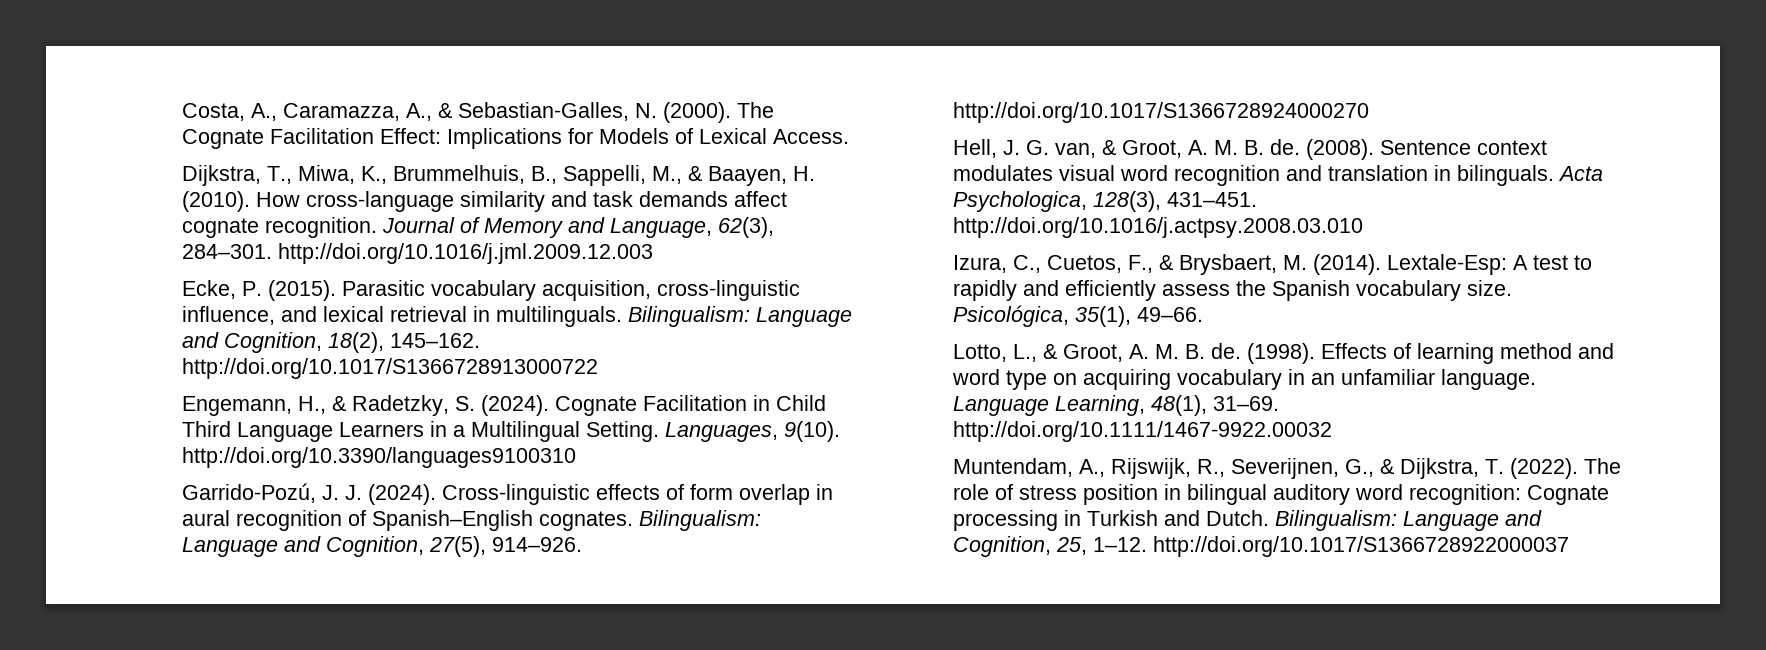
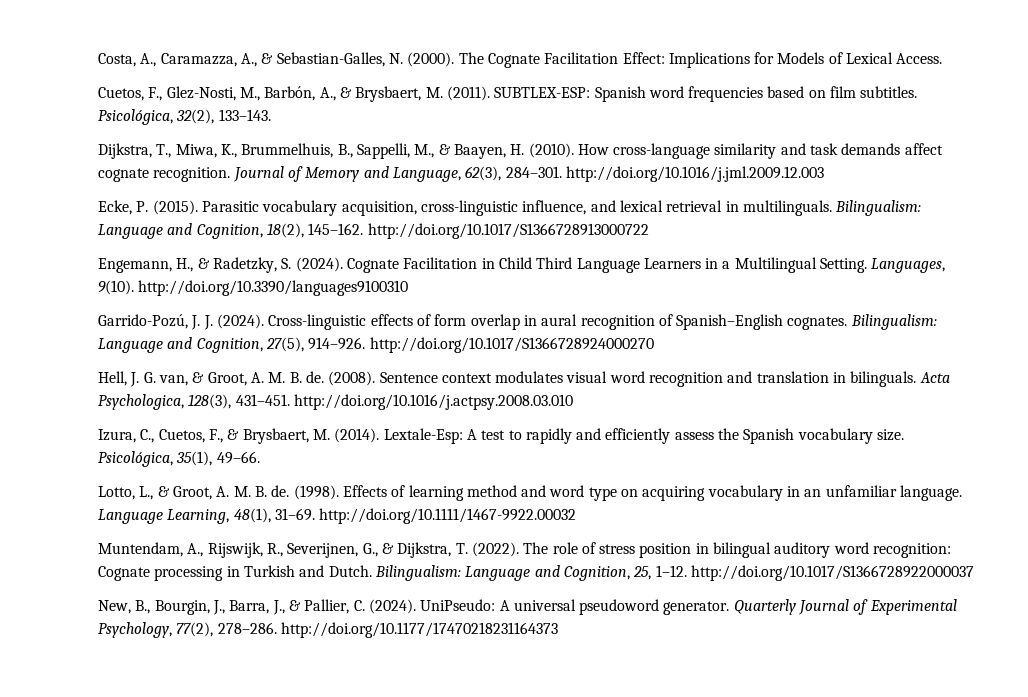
(849, 136) none -> [97,86,918,102] [97,109,271,125] // Cuetos, F., Glez-Nosti, M., Barbón, A., & Brysbaert, M. (2011). SUBTLEX-ESP: Spanish word frequencies based on film subtitles. Psicológica, 32(2), 133–143.
(1569, 546) none -> [97,599,957,615] [97,622,558,638] // New, B., Bourgin, J., Barra, J., & Pallier, C. (2024). UniPseudo: A universal pseudoword generator. Quarterly Journal of Experimental Psychology, 77(2), 278–286. http://doi.org/10.1177/17470218231164373

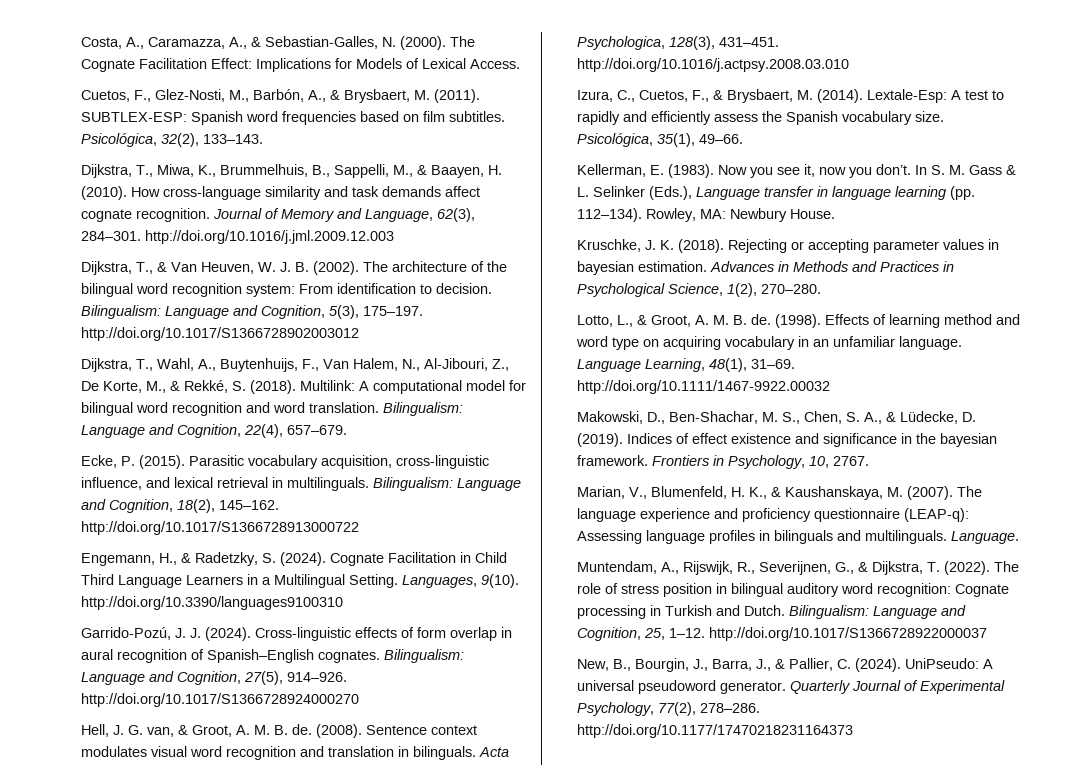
(824, 174) none -> [81,261,508,275] [81,283,493,297] [81,305,424,319] [81,327,360,341] [81,358,510,372] [81,380,527,394] [81,402,464,416] [81,424,348,438] // Dijkstra, T., & Van Heuven, W. J. B. (2002). The architecture of the bilingual word recognition system: From identification to decision. Bilingualism: Language and Cognition, 5(3), 175–197. http://doi.org/10.1017/S1366728902003012 // Dijkstra, T., Wahl, A., Buytenhuijs, F., Van Halem, N., Al-Jibouri, Z., De Korte, M., & Rekké, S. (2018). Multilink: A computational model for bilingual word recognition and word translation. Bilingualism: Language and Cognition, 22(4), 657–679.
(260, 457) none -> [577,164,1017,178] [577,186,976,200] [577,208,836,222] [577,239,1000,253] [577,261,955,275] [577,283,822,297] // Kellerman, E. (1983). Now you see it, now you don’t. In S. M. Gass & L. Selinker (Eds.), Language transfer in language learning (pp. 112–134). Rowley, MA: Newbury House. // Kruschke, J. K. (2018). Rejecting or accepting parameter values in bayesian estimation. Advances in Methods and Practices in Psychological Science, 1(2), 270–280.
(577, 516) none -> [577,411,977,424] [577,433,998,447] [577,455,870,469] [577,486,983,500] [577,508,970,522] [577,530,1020,544] // Makowski, D., Ben-Shachar, M. S., Chen, S. A., & Lüdecke, D. (2019). Indices of effect existence and significance in the bayesian framework. Frontiers in Psychology, 10, 2767. // Marian, V., Blumenfeld, H. K., & Kaushanskaya, M. (2007). The language experience and proficiency questionnaire (LEAP-q): Assessing language profiles in bilinguals and multilinguals. Language.

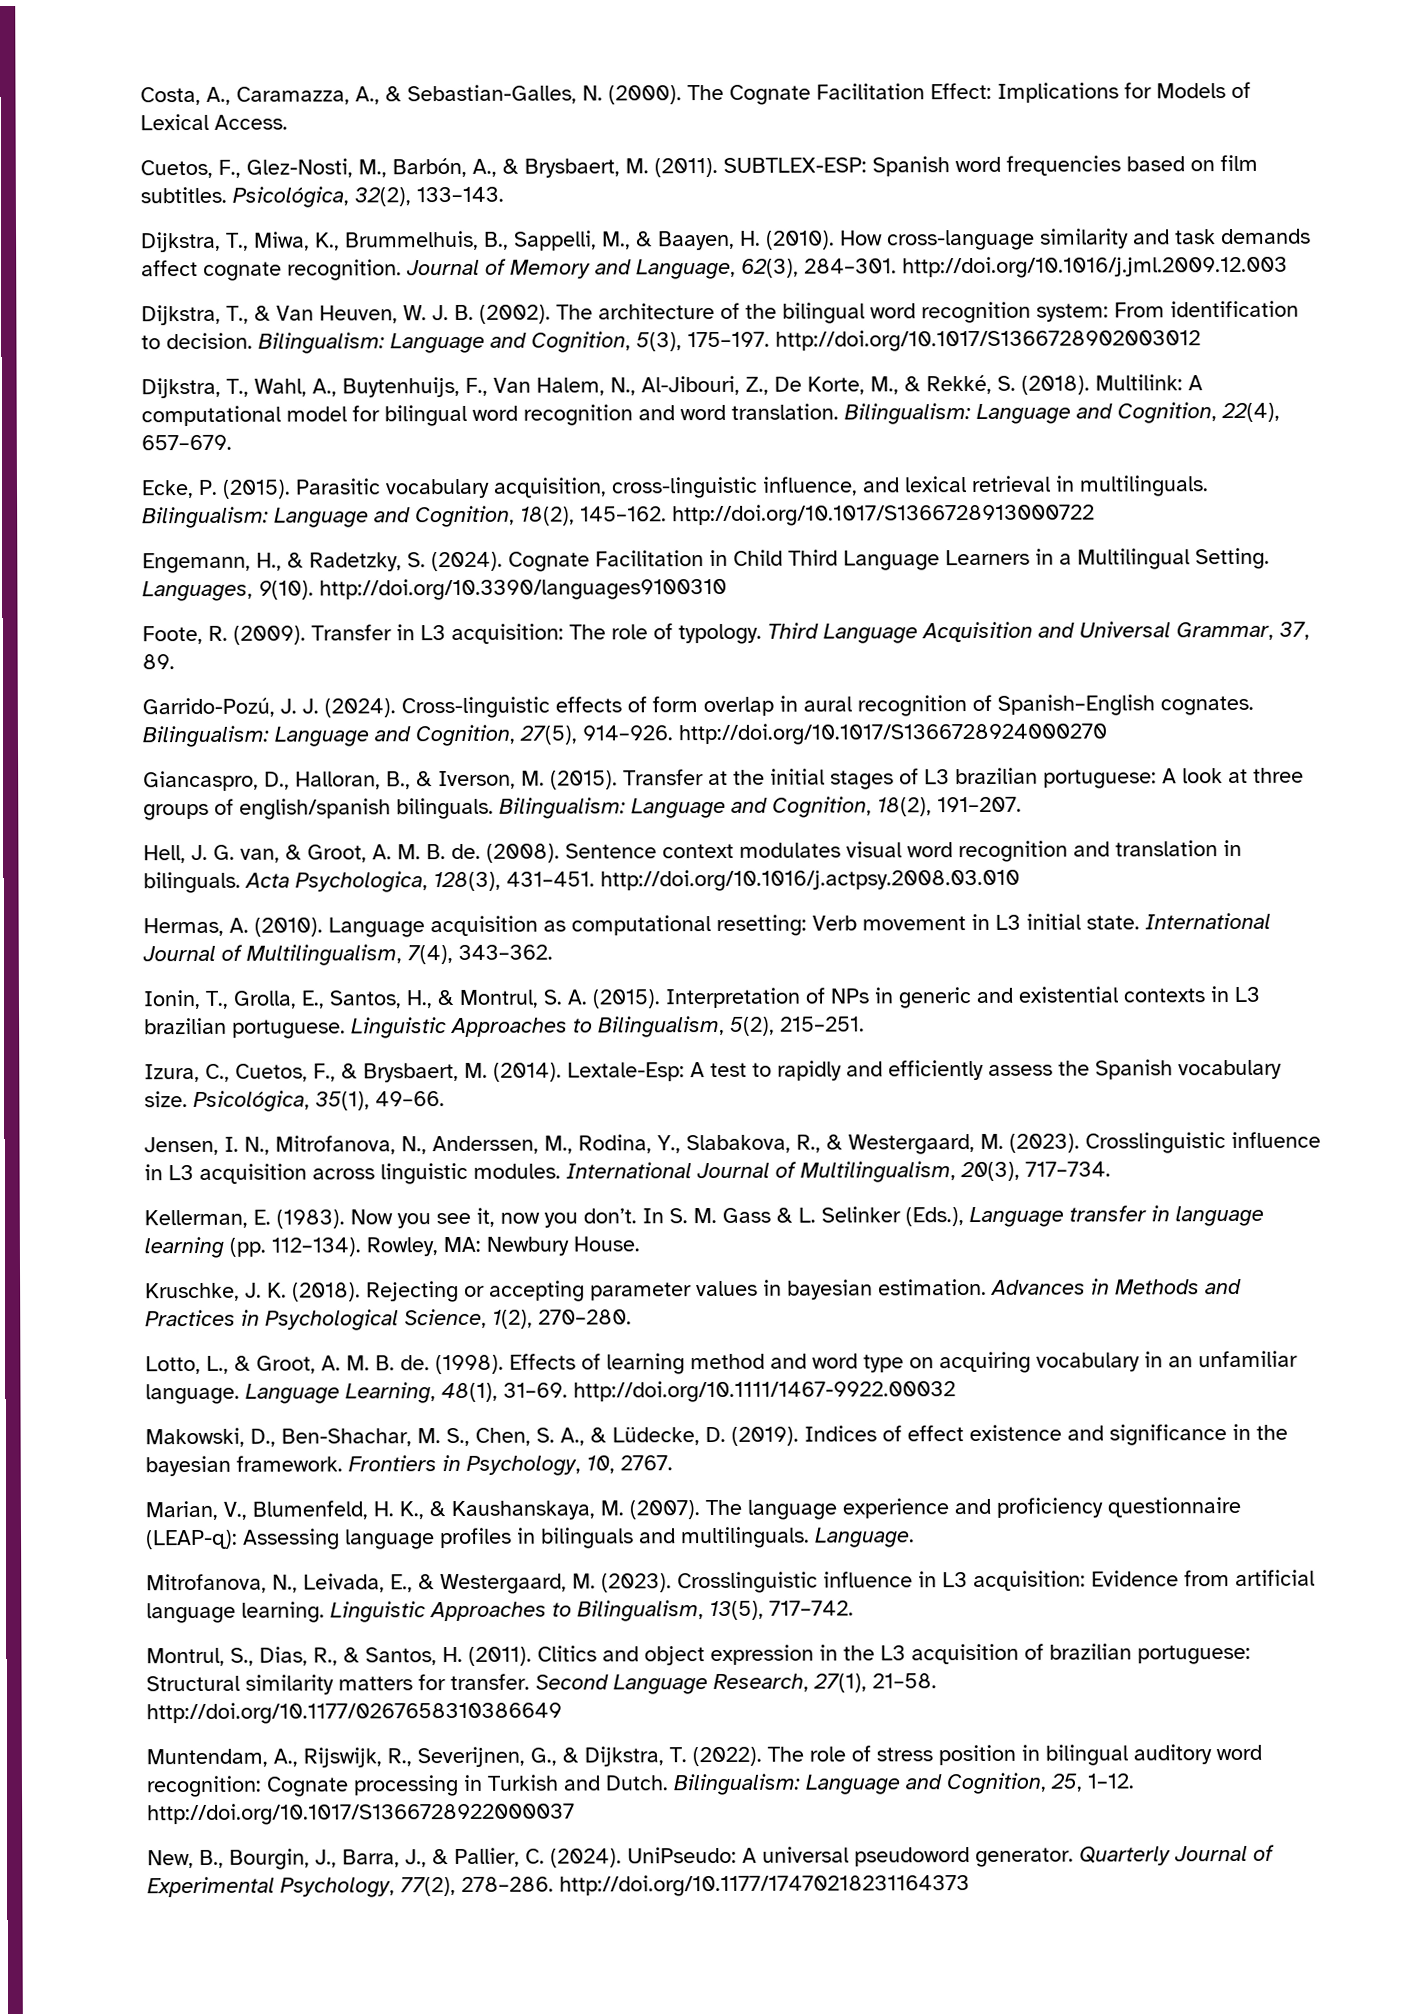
(344, 603) none -> [142,621,1311,645] [142,654,176,670] // Foote, R. (2009). Transfer in L3 acquisition: The role of typology. Third Language Acquisition and Universal Grammar, 37, 89.
(360, 700) none -> [143,767,1305,792] [143,796,1023,821] // Giancaspro, D., Halloran, B., & Iverson, M. (2015). Transfer at the initial stages of L3 brazilian portuguese: A look at three groups of english/spanish bilinguals. Bilingualism: Language and Cognition, 18(2), 191–207.
(850, 65) none -> [143,912,1272,938] [142,944,554,966] [143,986,1261,1010] [144,1015,866,1039] // Hermas, A. (2010). Language acquisition as computational resetting: Verb movement in L3 initial state. International Journal of Multilingualism, 7(4), 343–362. // Ionin, T., Grolla, E., Santos, H., & Montrul, S. A. (2015). Interpretation of NPs in generic and existential contexts in L3 brazilian portuguese. Linguistic Approaches to Bilingualism, 5(2), 215–251.
(744, 139) none -> [144,1131,1322,1156] [144,1161,1112,1185] // Jensen, I. N., Mitrofanova, N., Anderssen, M., Rodina, Y., Slabakova, R., & Westergaard, M. (2023). Crosslinguistic influence in L3 acquisition across linguistic modules. International Journal of Multilingualism, 20(3), 717–734.
(1020, 537) none -> [146,1569,1316,1595] [146,1600,855,1624] [146,1643,1252,1667] [146,1673,938,1695] [146,1701,563,1725] // Mitrofanova, N., Leivada, E., & Westergaard, M. (2023). Crosslinguistic influence in L3 acquisition: Evidence from artificial language learning. Linguistic Approaches to Bilingualism, 13(5), 717–742. // Montrul, S., Dias, R., & Santos, H. (2011). Clitics and object expression in the L3 acquisition of brazilian portuguese: Structural similarity matters for transfer. Second Language Research, 27(1), 21–58. http://doi.org/10.1177/0267658310386649

